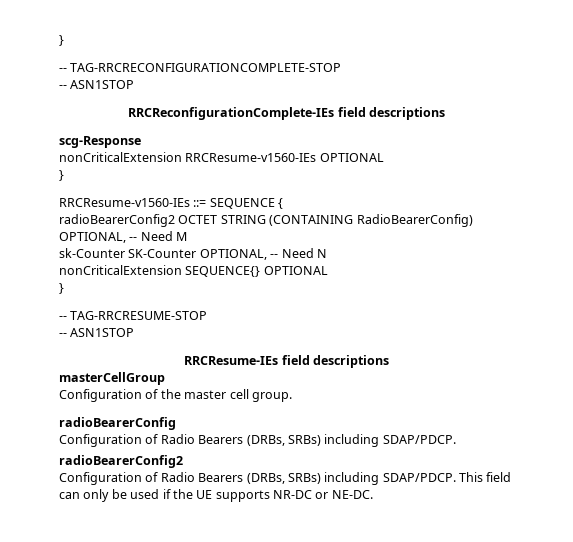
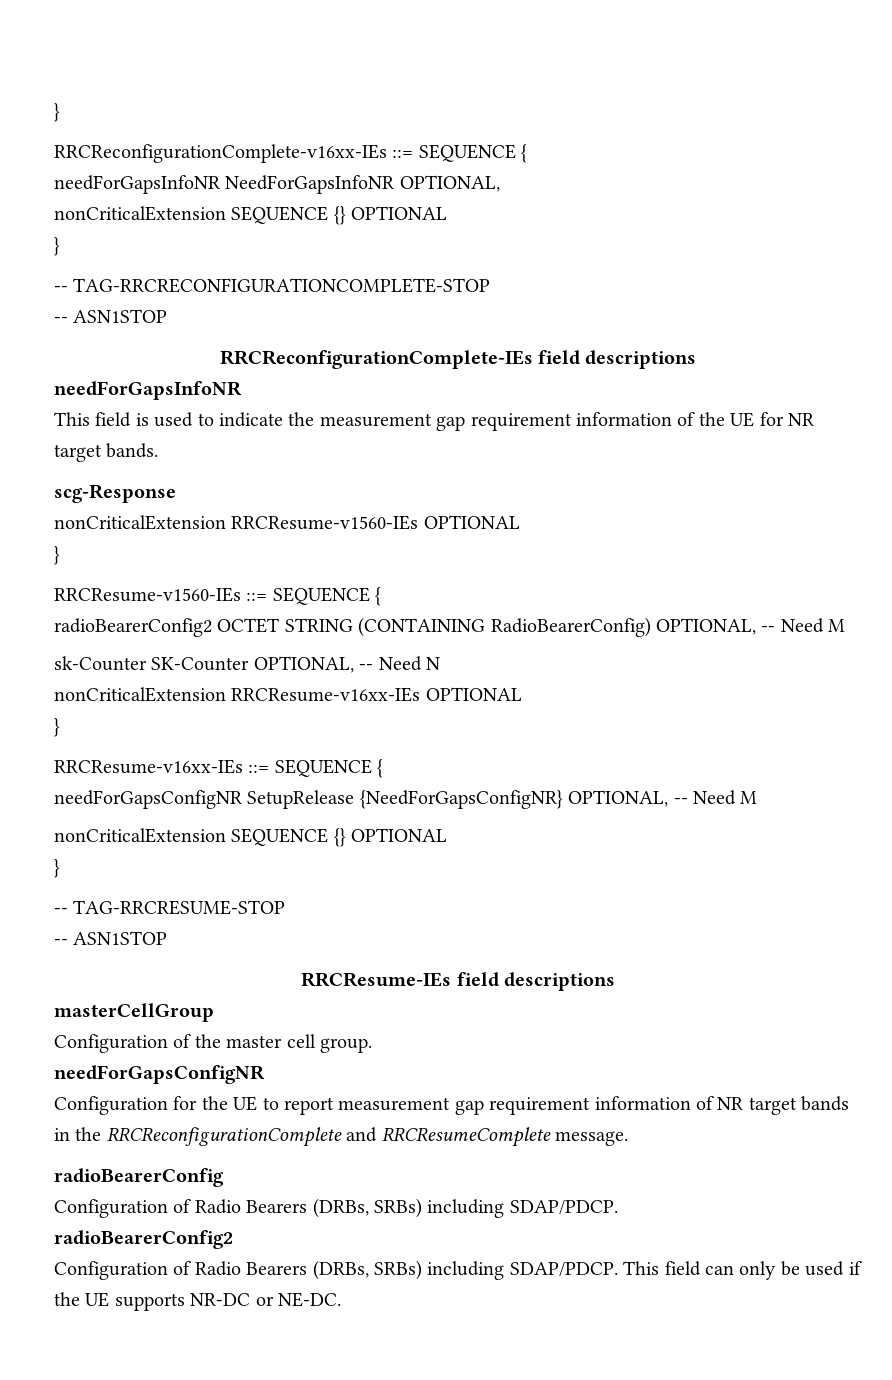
[59,35,64,46] } -> [54,103,60,122] [54,144,528,163] [54,175,500,194] [54,206,448,225] [54,237,60,256] } // RRCReconfigurationComplete-v16xx-IEs ::= SEQUENCE { // needForGapsInfoNR NeedForGapsInfoNR OPTIONAL, // nonCriticalExtension SEQUENCE {} OPTIONAL // }
(445, 113) none -> [54,381,242,400] [54,412,814,431] [54,443,159,462] // needForGapsInfoNR // This field is used to indicate the measurement gap requirement information of the UE for NR target bands.
[185,266,261,277] SEQUENCE{} -> [231,687,522,702] [54,718,60,737] [54,759,384,778] [54,790,758,809] [54,828,346,847] RRCResume-v16xx-IEs OPTIONAL // } // RRCResume-v16xx-IEs ::= SEQUENCE { // needForGapsConfigNR SetupRelease {NeedForGapsConfigNR} OPTIONAL, -- Need M // nonCriticalExtension SEQUENCE {}
(292, 397) none -> [54,1065,265,1084] [54,1096,850,1115] [54,1127,628,1147] // needForGapsConfigNR // Configuration for the UE to report measurement gap requirement information of NR target bands in the RRCReconfigurationComplete and RRCResumeComplete message.

